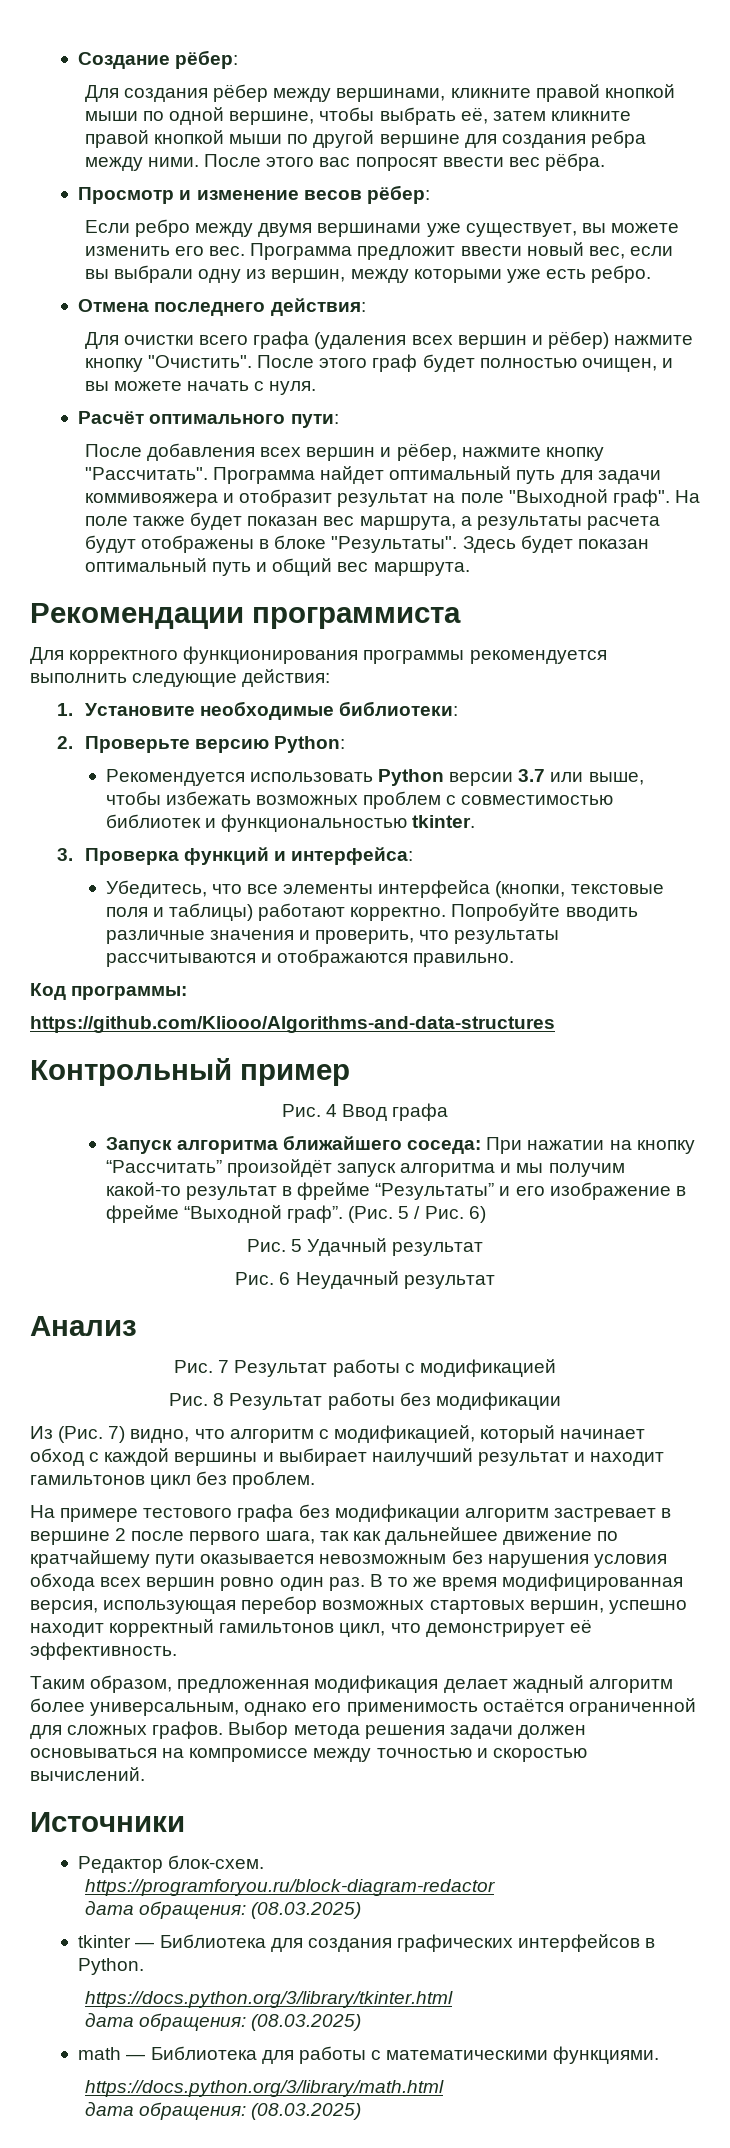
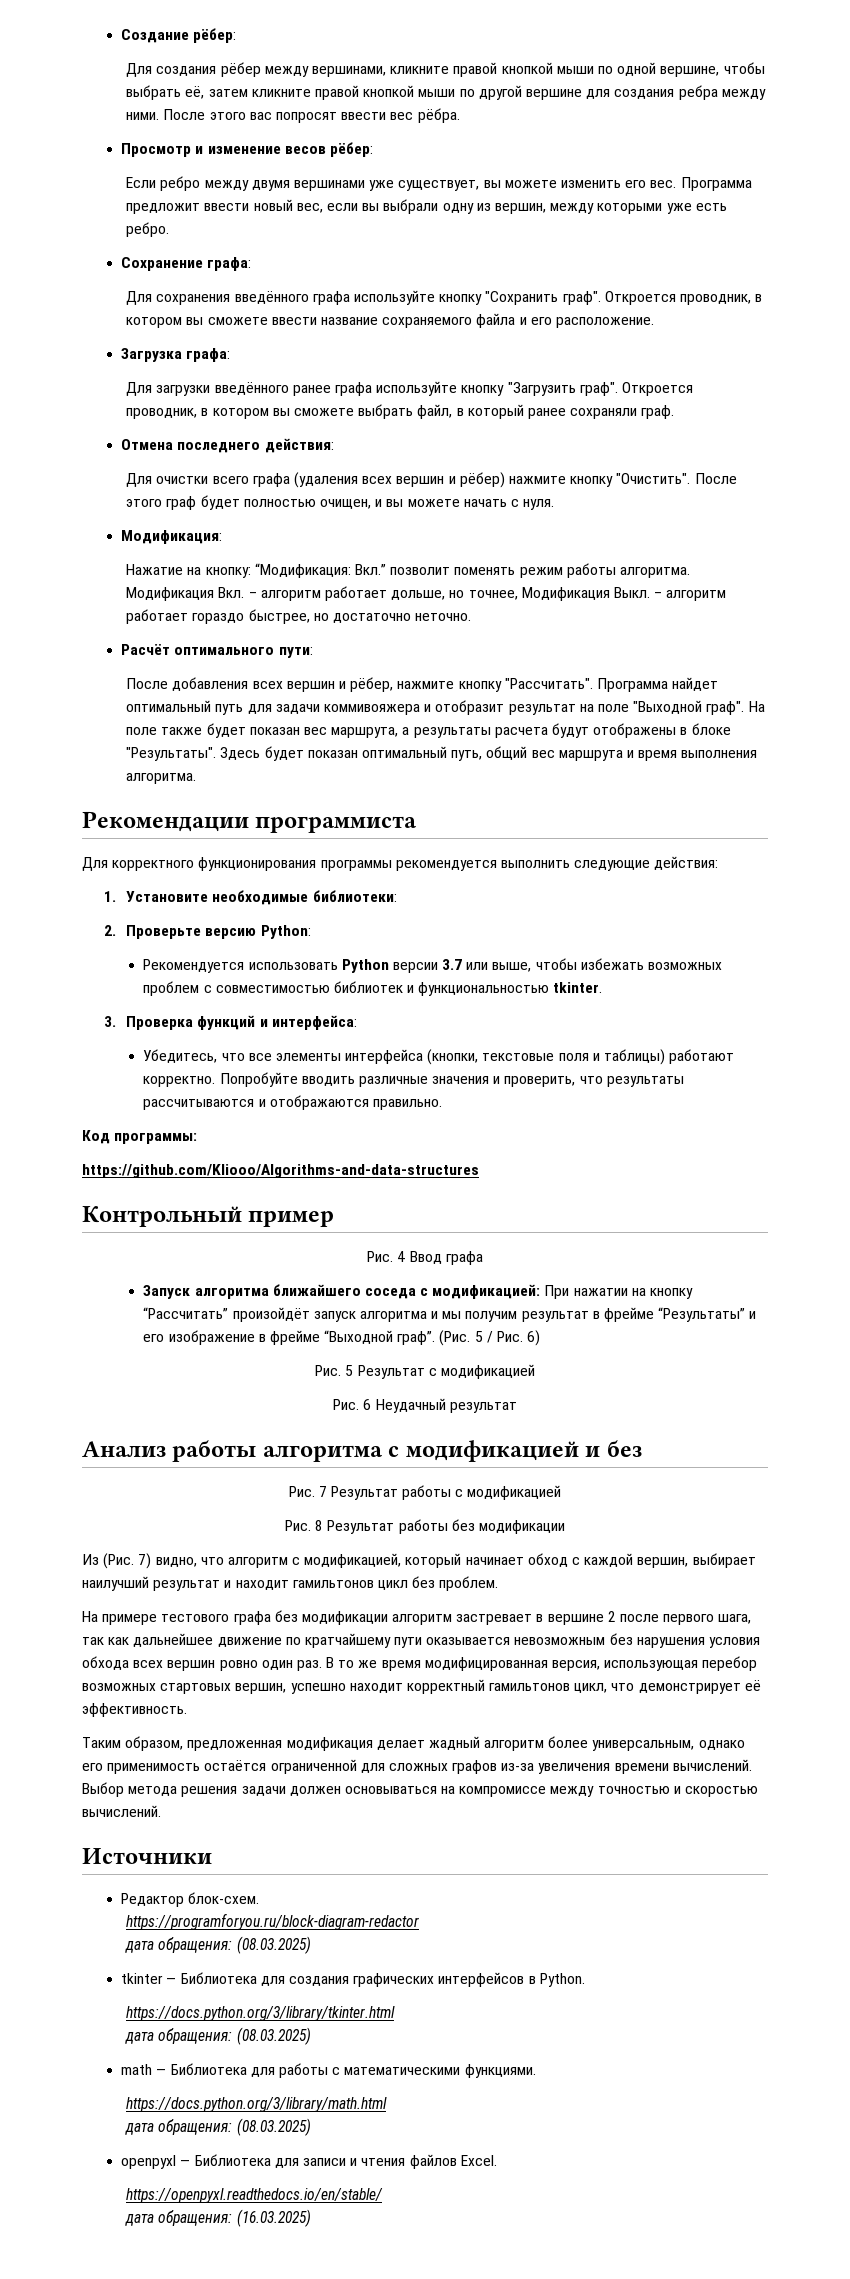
(652, 274) none -> [121,257,252,271] [126,290,763,305] [126,313,654,328] [121,348,231,362] [126,381,693,396] [126,404,675,419] // Сохранение графа: // Для сохранения введённого графа используйте кнопку "Сохранить граф". Откроется проводник, в котором вы сможете ввести название сохраняемого файла и его расположение. // Загрузка графа: // Для загрузки введённого ранее графа используйте кнопку "Загрузить граф". Откроется проводник, в котором вы сможете выбрать файл, в который ранее сохраняли граф.
(317, 388) none -> [121,530,223,544] [126,563,690,578] [126,586,727,601] [126,609,472,624] // Модификация: // Нажатие на кнопку: “Модификация: Вкл.” позволит поменять режим работы алгоритма. Модификация Вкл. – алгоритм работает дольше, но точнее, Модификация Выкл. – алгоритм работает гораздо быстрее, но достаточно неточно.
[211,558,470,576] путь и общий вес маршрута. -> [451,746,758,761] [126,773,197,784] путь, общий вес маршрута и время выполнения алгоритма.
[407,1140,482,1154] соседа: -> [364,1284,541,1299] соседа с модификацией:
[105,1182,181,1196] какой-то -> (518, 1316) none
[307,1238,484,1256] Удачный результат -> [357,1364,535,1379] Результат с модификацией
(137, 1326) none -> [172,1440,642,1462] работы алгоритма с модификацией и без
[174,1452,274,1466] вершины и -> [637,1557,689,1568] вершин,
[152,1721,224,1739] графов. -> [452,1759,752,1774] графов из-за увеличения времени вычислений.
(362, 2111) none -> [121,2154,497,2169] [126,2188,384,2203] [125,2209,311,2227] // openpyxl — Библиотека для записи и чтения файлов Excel. // https://openpyxl.readthedocs.io/en/stable/ // дата обращения: (16.03.2025)

